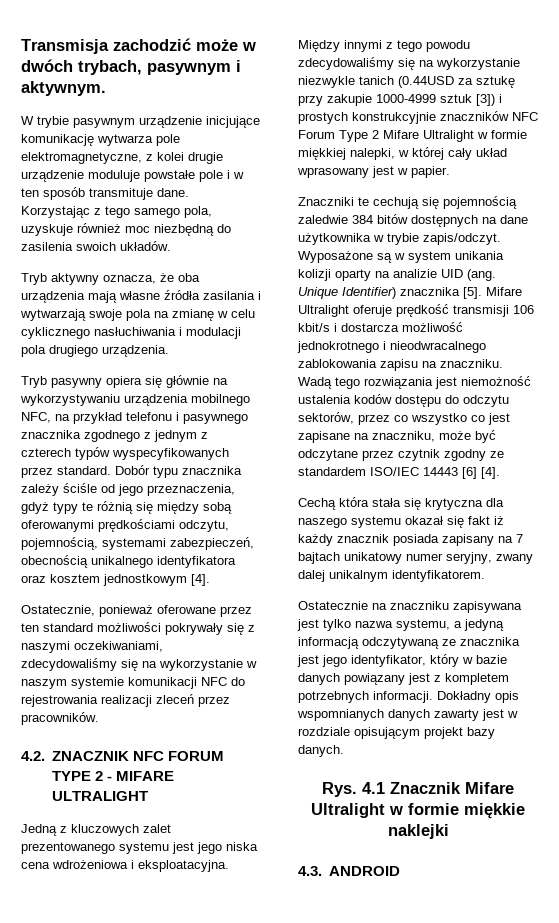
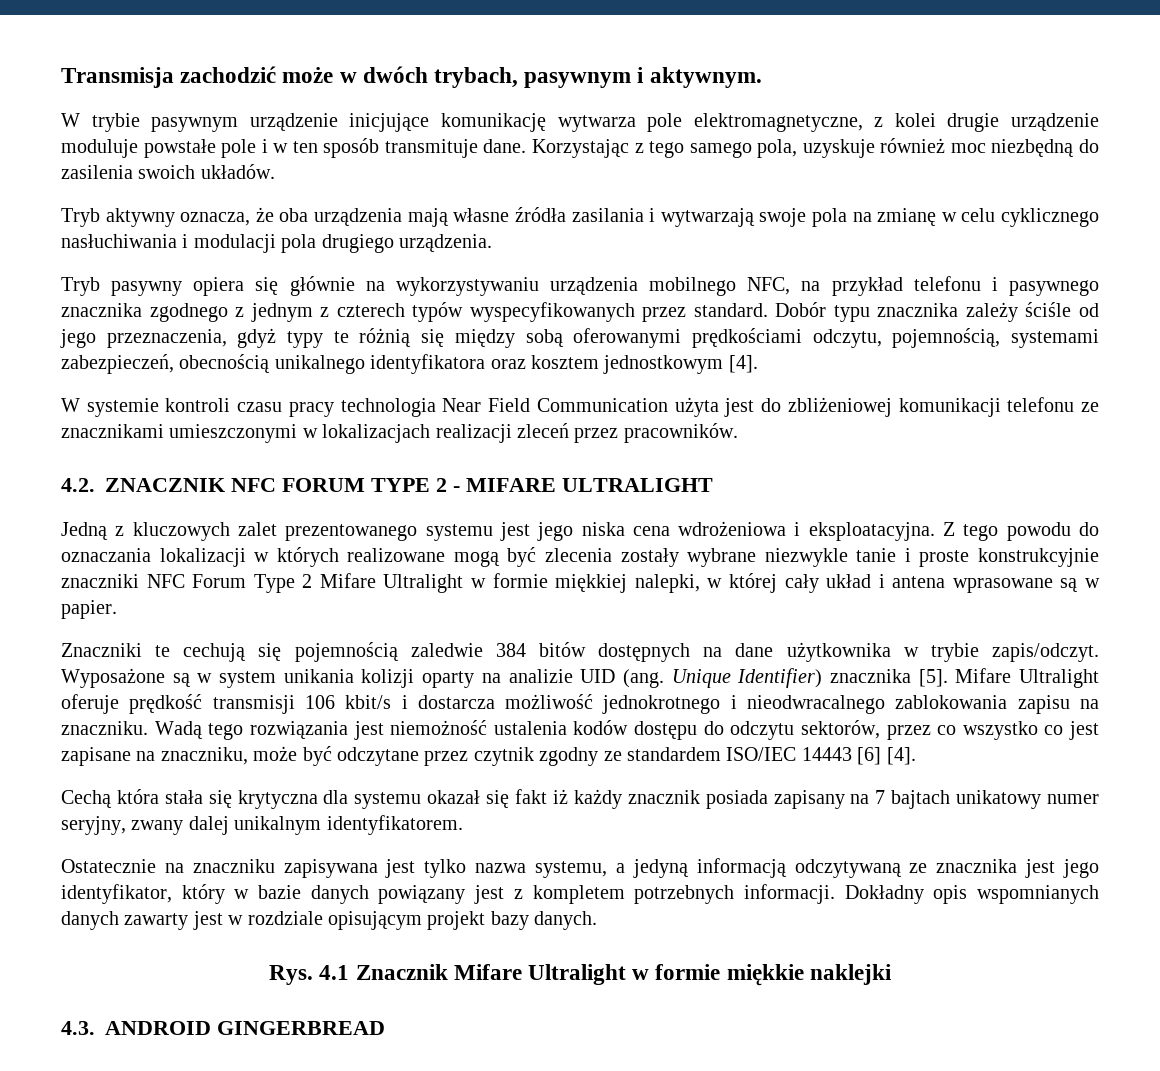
[21,605,252,617] [21,622,255,635] [21,641,163,653] [21,658,257,671] [21,677,245,689] [21,695,98,707] Ostatecznie, ponieważ oferowane przez ten standard możliwości pokrywały się z naszymi oczekiwaniami, zdecydowaliśmy się na wykorzystanie w naszym systemie komunikacji NFC do rejestrowania -> [61,397,1099,417] [61,424,431,443] W systemie kontroli czasu pracy technologia Near Field Communication użyta jest do zbliżeniowej komunikacji telefonu ze znacznikami umieszczonymi w lokalizacjach
[298,40,470,52] [298,57,520,70] [298,76,515,88] [298,94,502,106] [298,111,509,124] Między innymi z tego powodu zdecydowaliśmy się na wykorzystanie niezwykle tanich (0.44USD za sztukę przy zakupie 1000-4999 sztuk [3]) i prostych konstrukcyjnie znaczników -> [943,522,1099,541] [61,547,1099,567] [61,574,139,588] Z tego powodu do oznaczania lokalizacji w których realizowane mogą być zlecenia zostały wybrane niezwykle tanie i proste konstrukcyjnie znaczniki
[297,166,394,178] wprasowany jest -> [878,574,1079,593] i antena wprasowane są
[298,518,347,528] naszego -> (349, 797) none
(400, 871) none -> [217,1021,385,1035] GINGERBREAD

